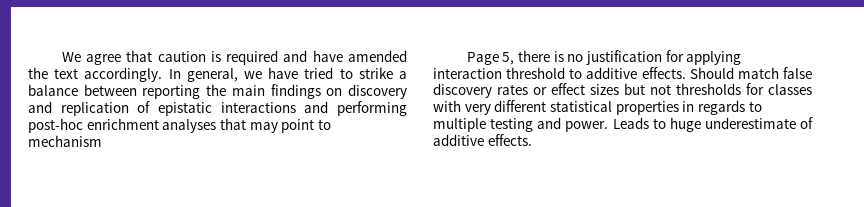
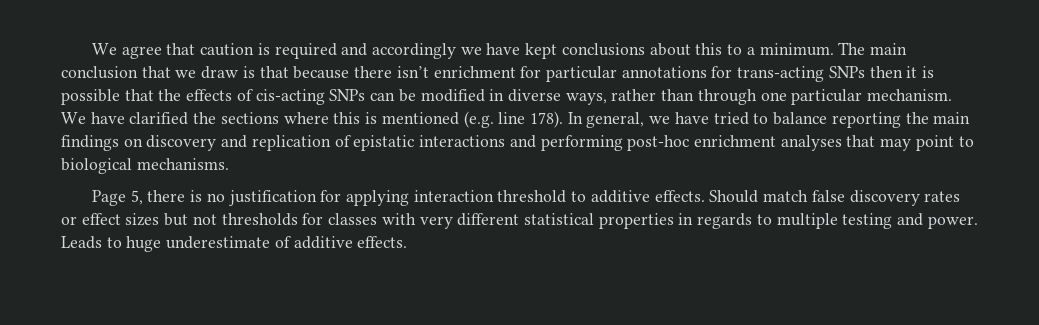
[312,50,408,62] [28,67,163,82] have amended the text accordingly. -> [371,42,907,59] [61,66,935,82] [61,89,953,105] [61,111,563,128] accordingly we have kept conclusions about this to a minimum. The main conclusion that we draw is that because there isn’t enrichment for particular annotations for trans-acting SNPs then it is possible that the effects of cis-acting SNPs can be modified in diverse ways, rather than through one particular mechanism. We have clarified the sections where this is mentioned (e.g. line 178).
[358,67,407,79] [28,84,137,96] strike a balance between -> [773,112,828,125] balance
[28,135,102,147] mechanism -> [61,158,229,174] biological mechanisms.

